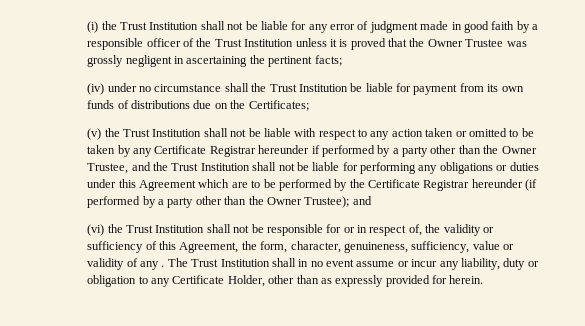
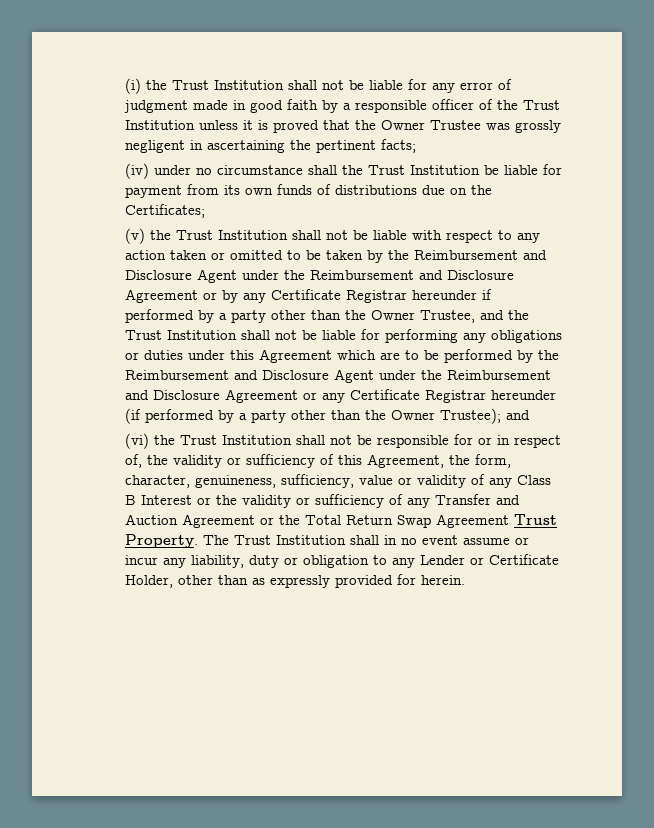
(131, 151) none -> [387,250,547,260] [124,269,514,283] [124,289,238,303] the Reimbursement and Disclosure Agent under the Reimbursement and Disclosure Agreement or by
(365, 183) none -> [124,369,551,383] [124,389,345,403] Reimbursement and Disclosure Agent under the Reimbursement and Disclosure Agreement or any
[161,265,165,267] . -> [516,475,551,485] [124,494,520,508] [124,514,557,528] [124,534,198,548] Class B Interest or the validity or sufficiency of any Transfer and Auction Agreement or the Total Return Swap Agreement Trust Property.
(171, 282) none -> [419,555,484,565] Lender or

